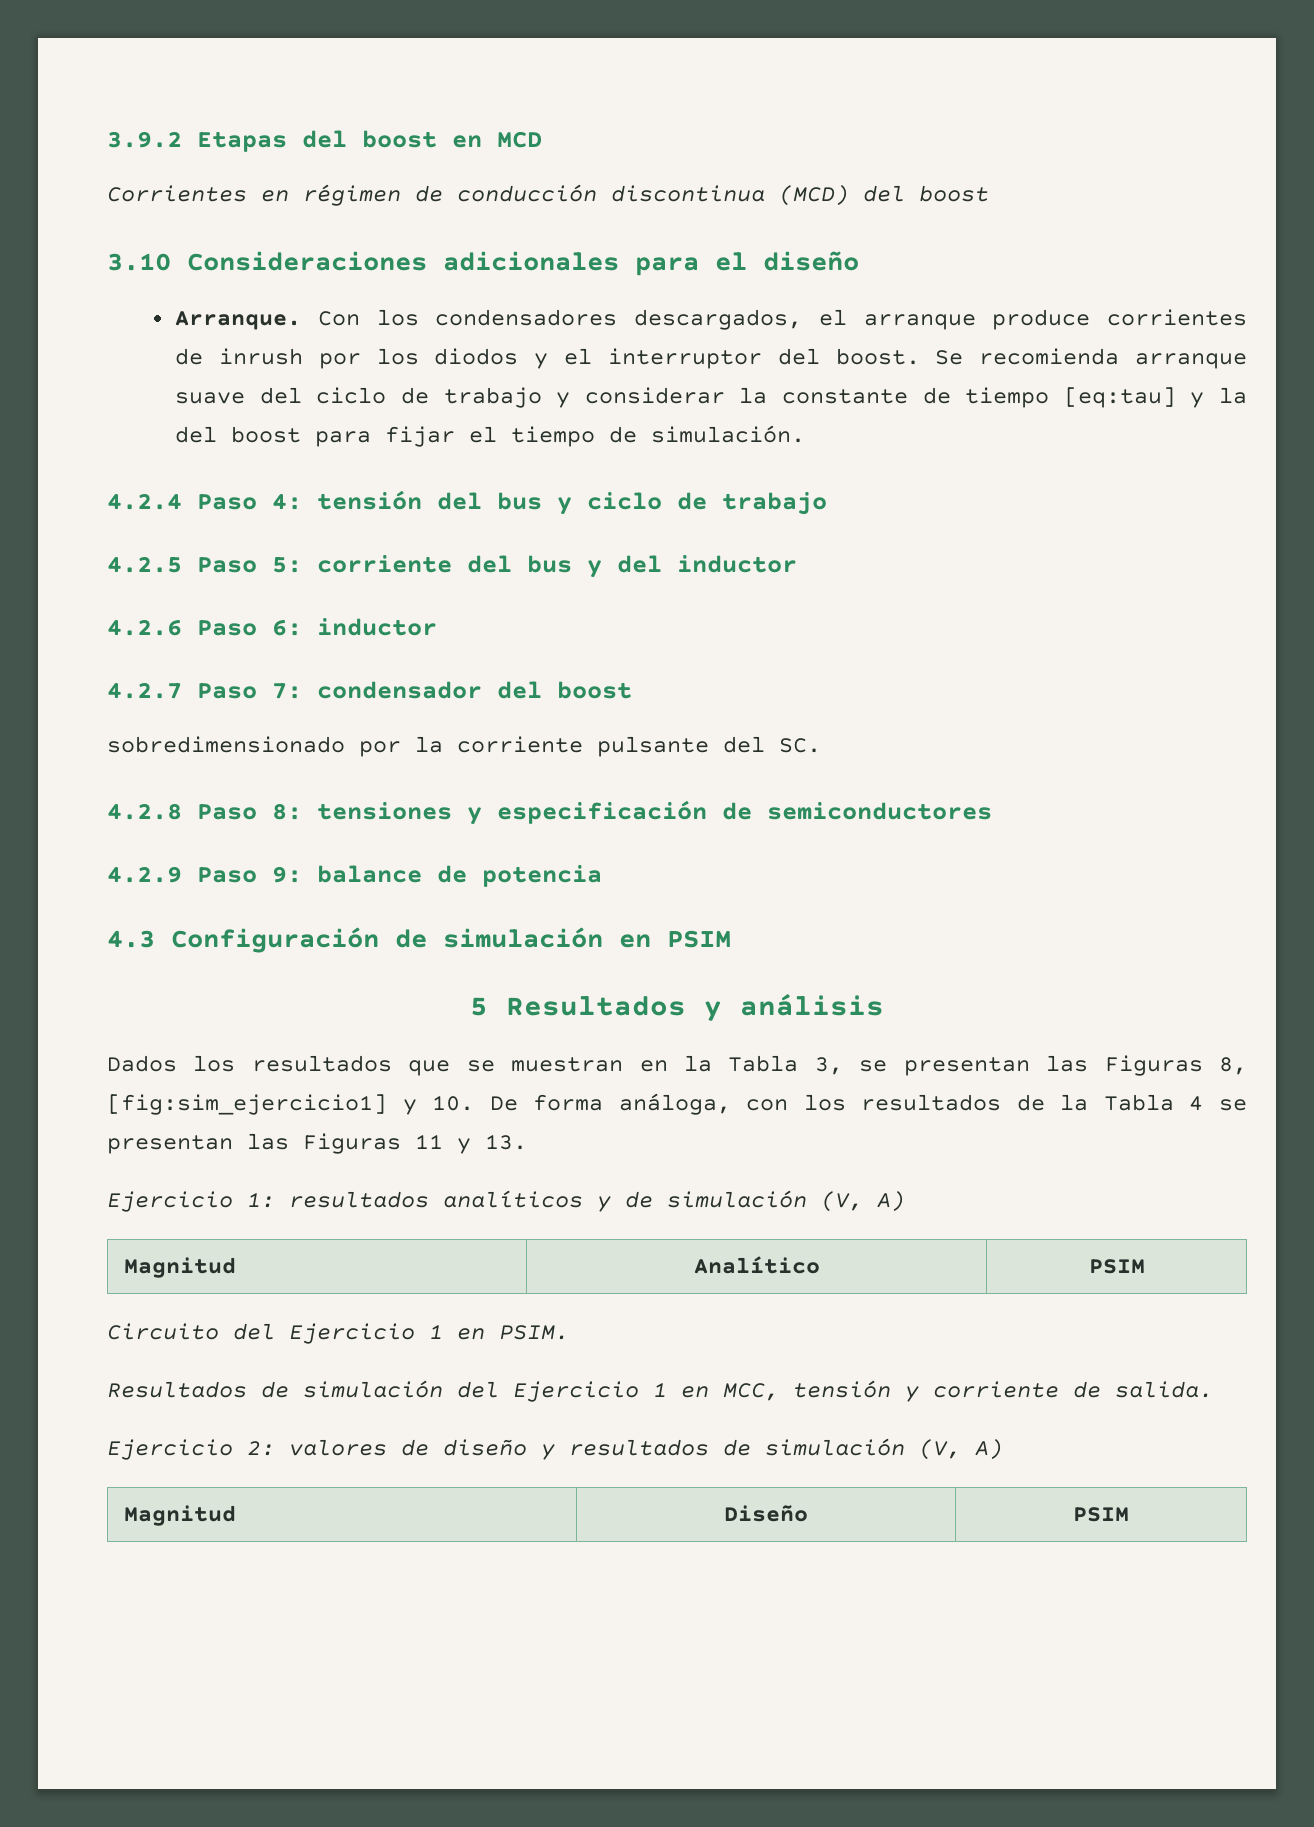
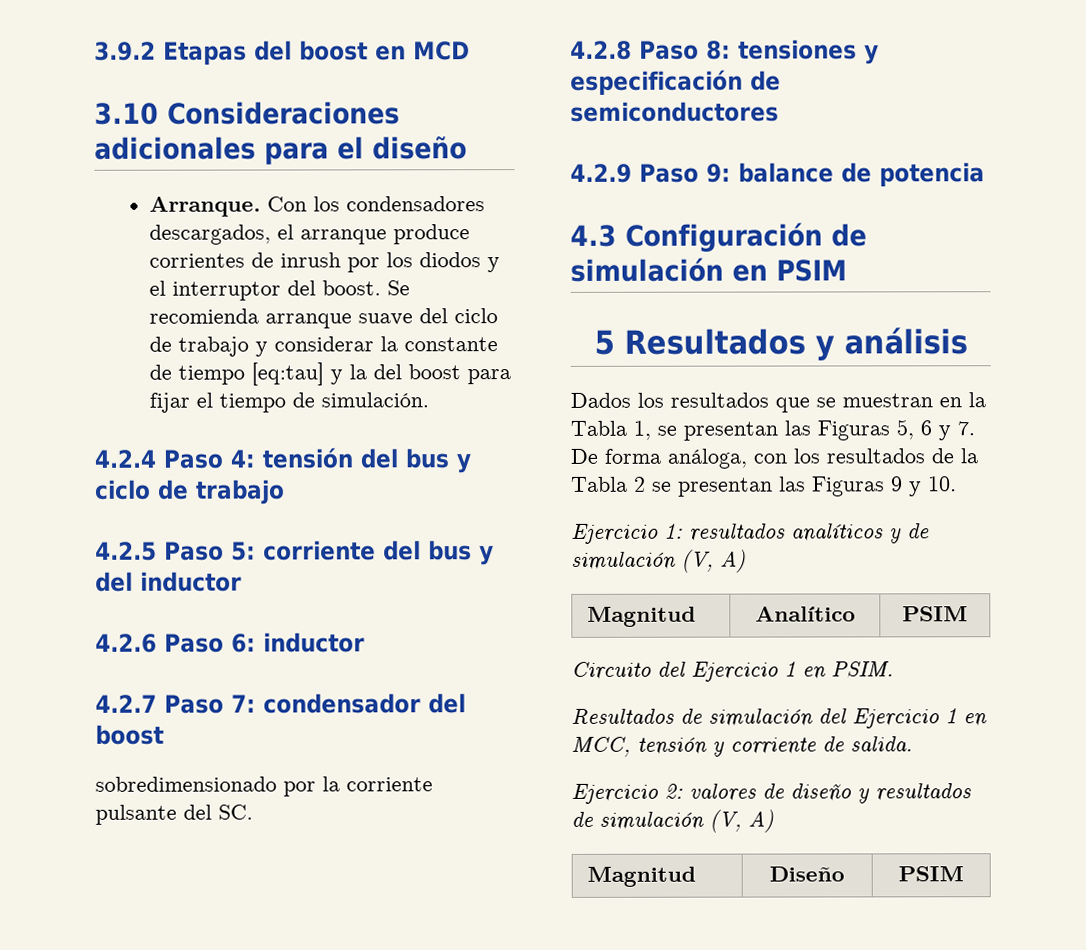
[107,184,989,206] // Corrientes en régimen de conducción discontinua (MCD) del boost -> (470, 51) none
[814,1055,1248,1076] [107,1094,475,1115] 3, se presentan las Figuras 8, [fig:sim_ejercicio1] y 10. -> [633,419,975,441] 1, se presentan las Figuras 5, 6 y 7.
[1189,1096,1247,1111] [107,1133,527,1154] 4 se presentan las Figuras 11 y 13. -> [634,476,957,497] 2 se presentan las Figuras 9 y 10.

